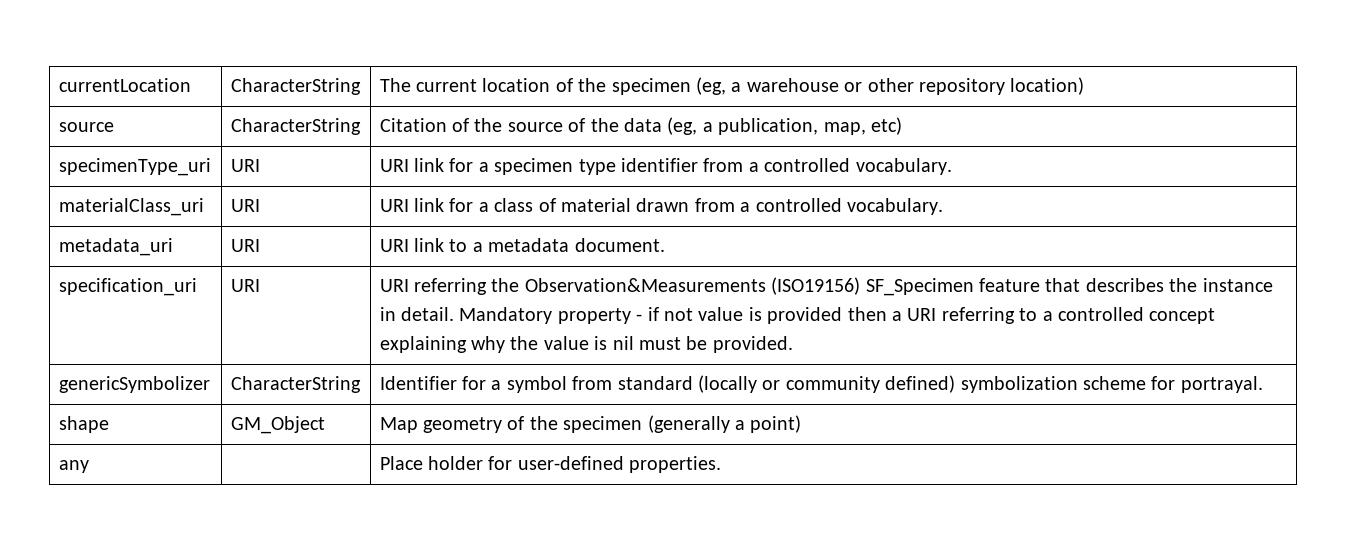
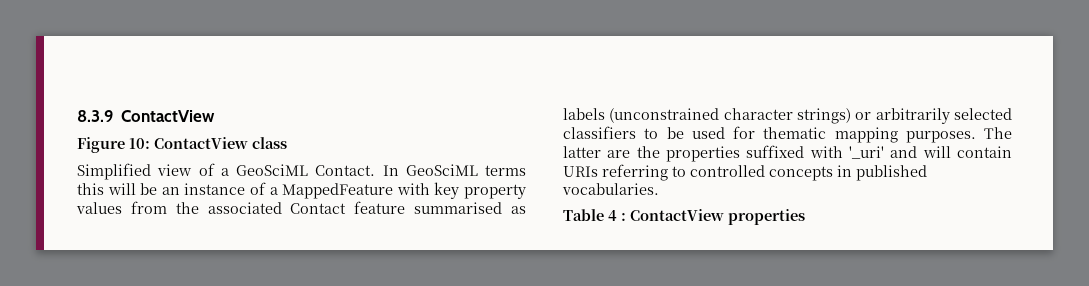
[58,78,191,92] [230,78,361,95] [379,77,1085,95] [58,122,114,132] [230,118,361,135] [379,117,903,135] [58,158,211,176] [230,159,260,172] [379,158,952,175] [58,198,204,216] [230,199,260,212] [379,198,944,215] [58,238,173,256] [230,239,260,252] [379,238,665,252] [58,278,197,296] [230,279,260,292] [379,277,1273,296] [379,307,1216,324] [379,336,793,353] [58,376,210,393] [230,376,361,393] [379,375,1263,393] [58,416,109,433] [230,416,325,434] [379,415,802,433] [58,460,89,473] [379,456,722,473] currentLocation | CharacterString | The current location of the specimen (eg, a warehouse or other repository location) // source | CharacterString | Citation of the source of the data (eg, a publication, map, etc) // specimenType_uri | URI | URI link for a specimen type identifier from a controlled vocabulary. // materialClass_uri | URI | URI link for a class of material drawn from a controlled vocabulary. // metadata_uri | URI | URI link to a metadata document. // specification_uri | URI | URI referring the Observation&Measurements (ISO19156) SF_Specimen feature that describes the instance in detail. Mandatory property - if not value is provided then a URI referring to a controlled concept explaining why the value is nil must be provided. // genericSymbolizer | CharacterString | Identifier for a symbol from standard (locally or community defined) symbolization scheme for portrayal. // shape | GM_Object | Map geometry of the specimen (generally a point) // any | | Place holder for user-defined properties. -> [77,110,216,122] [77,137,287,153] [77,163,526,180] [77,182,526,199] [76,201,526,214] [563,108,1012,124] [563,126,1012,143] [563,145,1012,162] [563,164,927,181] [562,183,659,195] [563,209,805,225] 8.3.9 ContactView // Figure 10: ContactView class // Simplified view of a GeoSciML Contact. In GeoSciML terms this will be an instance of a MappedFeature with key property values from the associated Contact feature summarised as labels (unconstrained character strings) or arbitrarily selected classifiers to be used for thematic mapping purposes. The latter are the properties suffixed with '_uri' and will contain URIs referring to controlled concepts in published vocabularies. // Table 4 : ContactView properties

